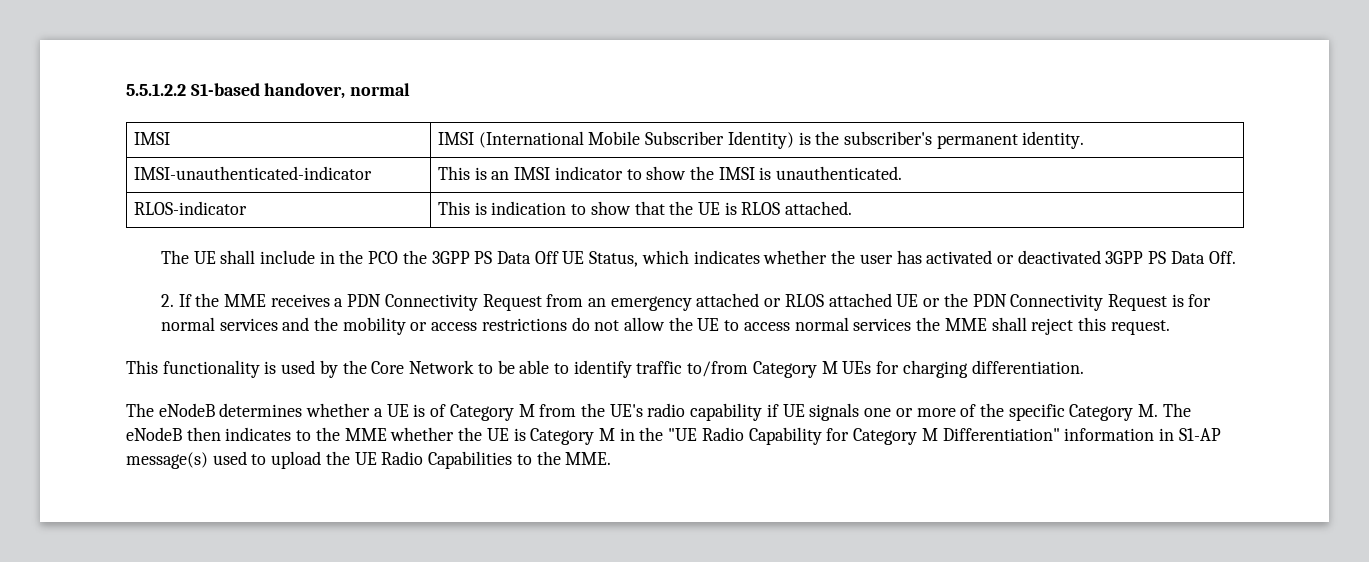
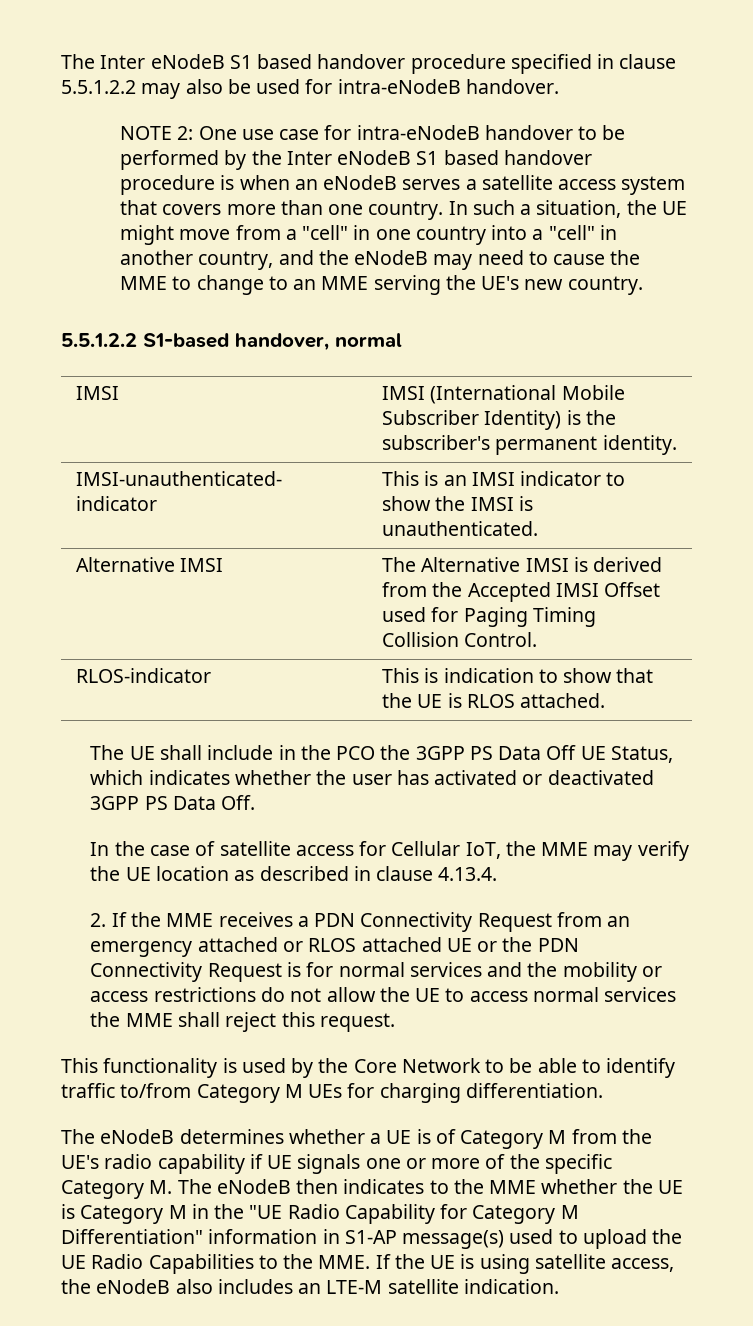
(126, 89) none -> [61,54,677,74] [61,79,559,99] [119,125,626,140] [119,150,592,170] [119,175,686,195] [119,200,687,220] [119,225,617,245] [119,250,641,270] [119,275,643,295] The Inter eNodeB S1 based handover procedure specified in clause 5.5.1.2.2 may also be used for intra-eNodeB handover. // NOTE 2: One use case for intra-eNodeB handover to be performed by the Inter eNodeB S1 based handover procedure is when an eNodeB serves a satellite access system that covers more than one country. In such a situation, the UE might move from a "cell" in one country into a "cell" in another country, and the eNodeB may need to cause the MME to change to an MME serving the UE's new country. //
(903, 173) none -> [76,557,224,572] [382,557,663,572] [382,582,661,602] [382,607,596,627] [382,632,538,647] // Alternative IMSI | The Alternative IMSI is derived from the Accepted IMSI Offset used for Paging Timing Collision Control.
(1236, 257) none -> [90,841,689,861] [90,866,498,881] // In the case of satellite access for Cellular IoT, the MME may verify the UE location as described in clause 4.13.4.
(612, 458) none -> [375,1254,675,1274] [61,1279,559,1294] If the UE is using satellite access, the eNodeB also includes an LTE-M satellite indication.

